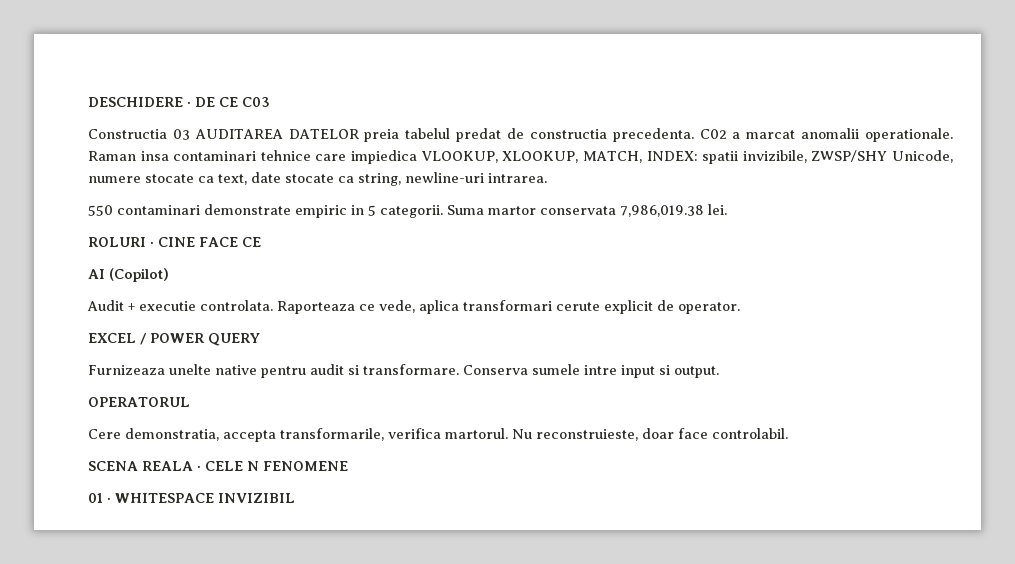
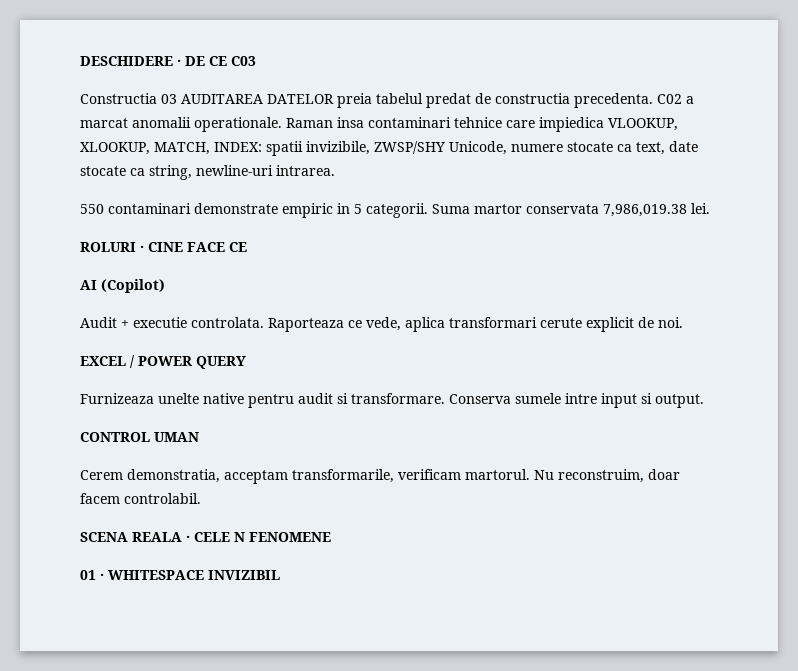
[678,302,740,314] operator. -> [658,317,683,328] noi.
[88,397,190,407] [88,428,708,442] OPERATORUL // Cere demonstratia, accepta transformarile, verifica martorul. Nu reconstruieste, doar face -> [80,432,199,442] [80,469,680,484] [80,493,120,504] CONTROL UMAN // Cerem demonstratia, acceptam transformarile, verificam martorul. Nu reconstruim, doar facem

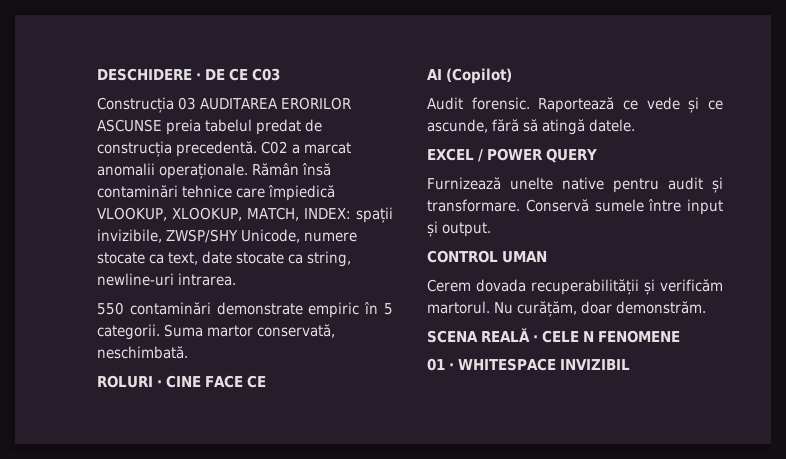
[80,93,157,104] Constructia -> [97,97,174,113] Construcția
[267,94,334,104] DATELOR -> [281,97,352,110] [97,119,162,132] ERORILOR ASCUNSE
[495,93,653,108] constructia precedenta. -> [97,141,258,157] construcția precedentă.
[194,117,451,132] operationale. Raman insa contaminari -> [159,163,332,179] [97,185,178,198] operaționale. Rămân însă contaminări
[539,117,604,132] impiedica -> [268,185,336,201] împiedică
[266,141,303,156] spatii -> [356,207,393,223] spații
[108,203,191,214] contaminari -> [129,302,211,315] contaminări
[337,203,350,214] in -> [364,302,379,314] în
[526,203,710,217] conservata 7,986,019.38 lei. -> [257,324,336,338] [97,346,188,359] conservată, neschimbată.
[121,317,683,332] + executie controlata. Raporteaza ce vede, aplica transformari cerute explicit de noi. -> [471,97,723,113] [427,119,636,135] forensic. Raportează ce vede și ce ascunde, fără să atingă datele.
[80,393,154,404] Furnizeaza -> [427,177,501,190] Furnizează
[337,393,704,408] [80,432,199,442] [80,469,680,484] [80,493,201,504] si transformare. Conserva sumele intre input si output. // CONTROL UMAN // Cerem demonstratia, acceptam transformarile, verificam martorul. Nu reconstruim, doar facem controlabil. -> [712,177,723,193] [427,199,723,215] [427,221,492,237] [427,250,548,263] [427,279,723,295] [427,301,707,317] și transformare. Conservă sumele între input și output. // CONTROL UMAN // Cerem dovada recuperabilității și verificăm martorul. Nu curățăm, doar demonstrăm.
[132,532,182,542] REALA -> [481,328,531,342] REALĂ

